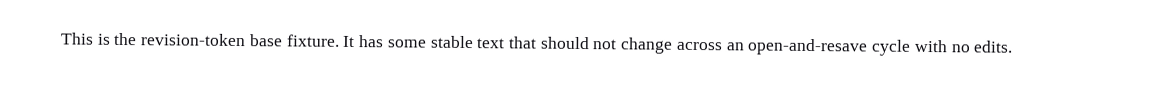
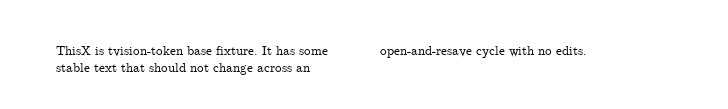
[60,32,247,47] This is the revision-token -> [56,46,183,57] ThisX is tvision-token

